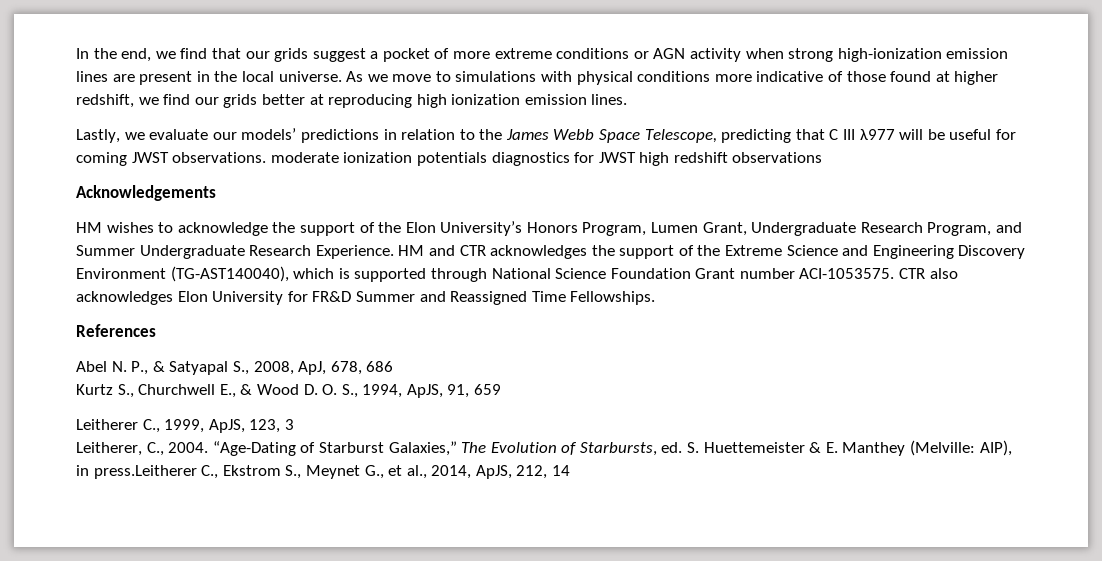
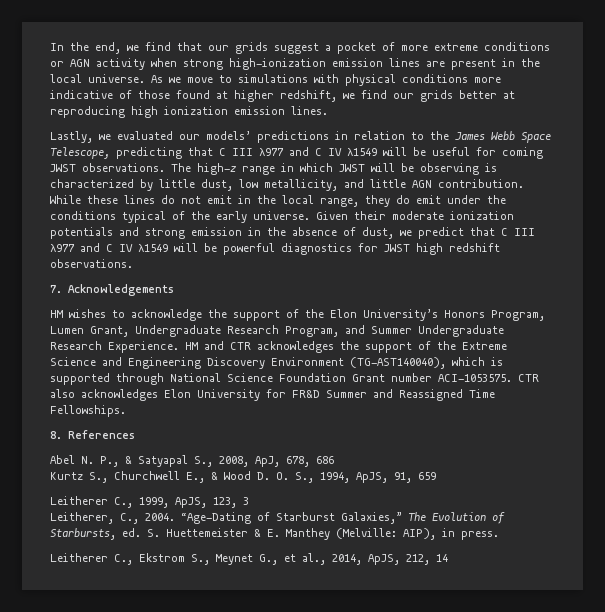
[149,129,209,140] evaluate -> [117,131,173,140] evaluated
(895, 134) none -> [289,147,377,156] and C IV λ1549
[270,152,487,166] moderate ionization potentials -> [171,163,497,175] [50,179,524,191] [50,195,506,207] [50,211,514,223] [50,227,535,239] [50,243,275,255] The high-z range in which JWST will be observing is characterized by little dust, low metallicity, and little AGN contribution. While these lines do not emit in the local range, they do emit under the conditions typical of the early universe. Given their moderate ionization potentials and strong emission in the absence of dust, we predict that C III λ977 and C IV λ1549 will be powerful
[732,152,823,163] observations // -> [50,259,133,268] [50,285,62,293] observations. // 7.
(656, 298) none -> [50,431,62,439] 8.
[93,465,197,479] press.Leitherer -> [461,531,499,540] [50,553,108,562] press. // Leitherer

